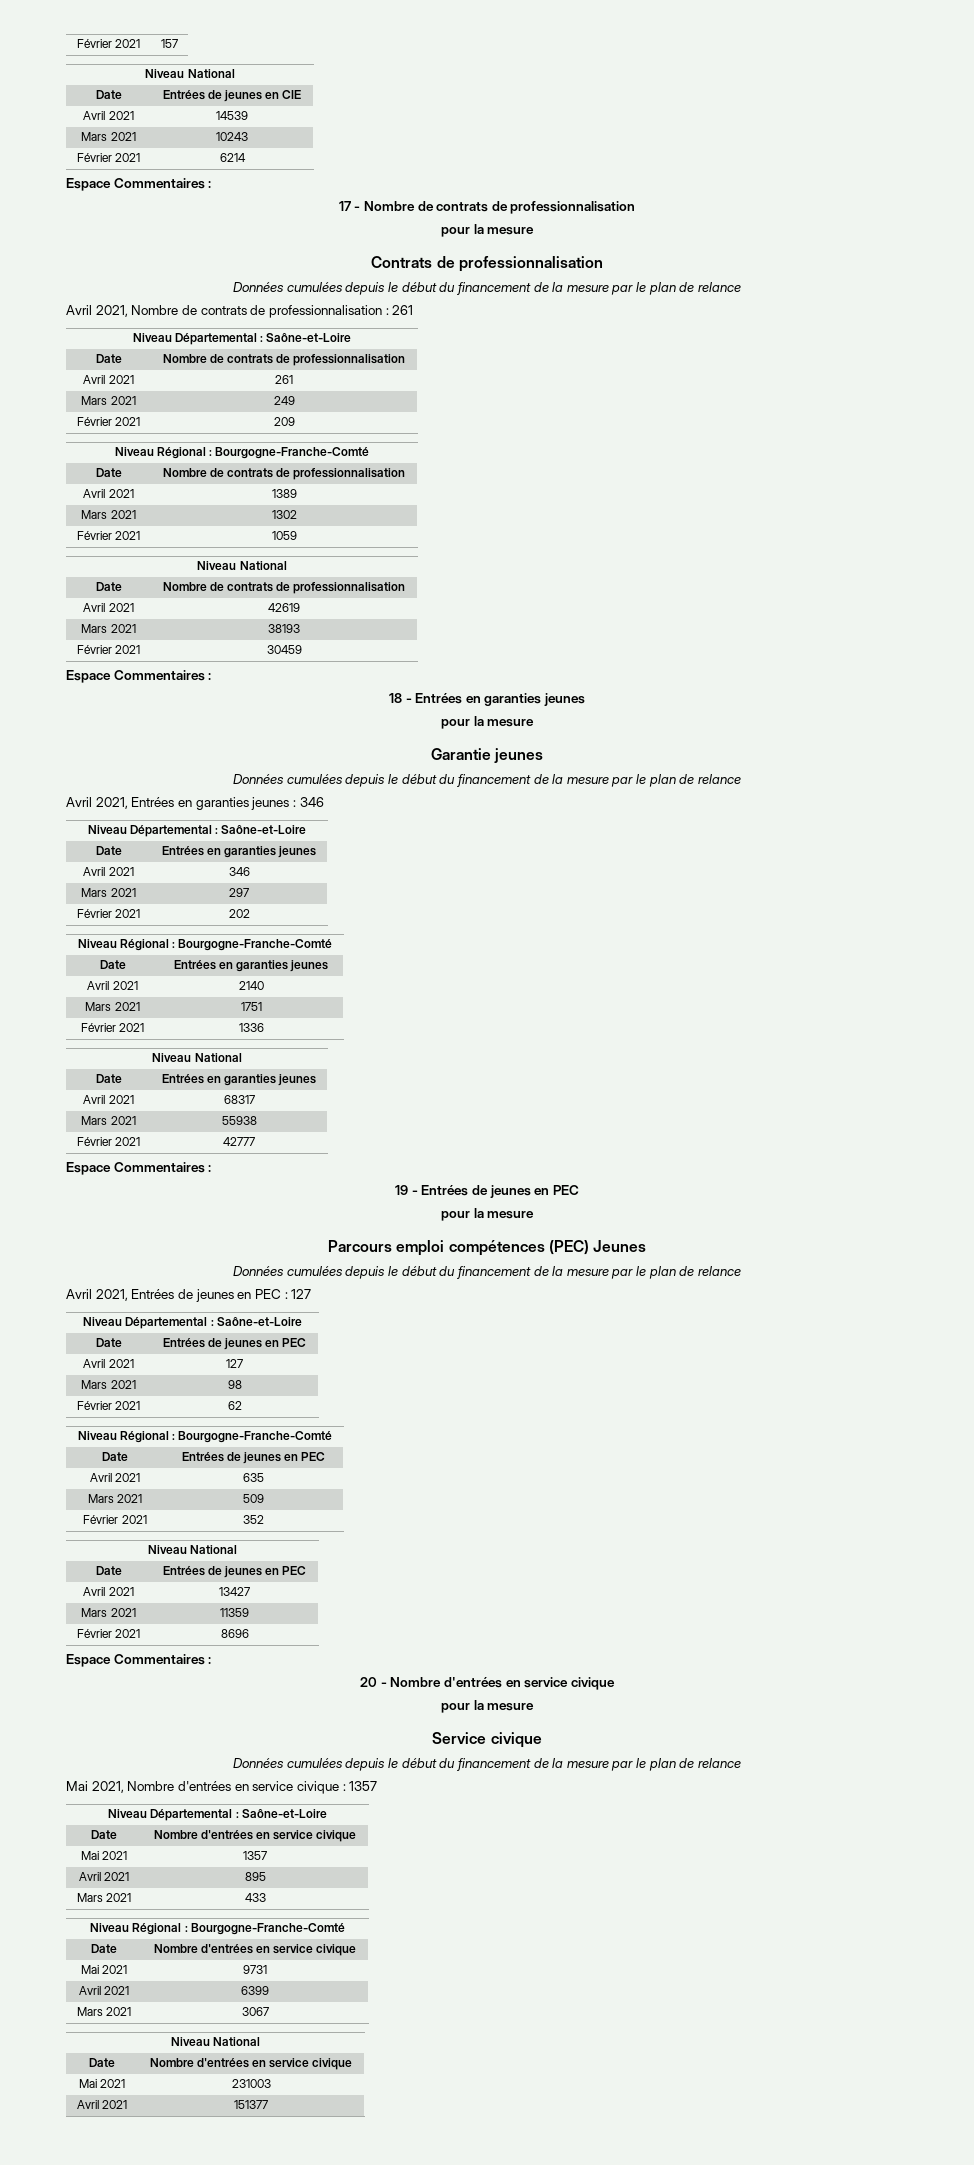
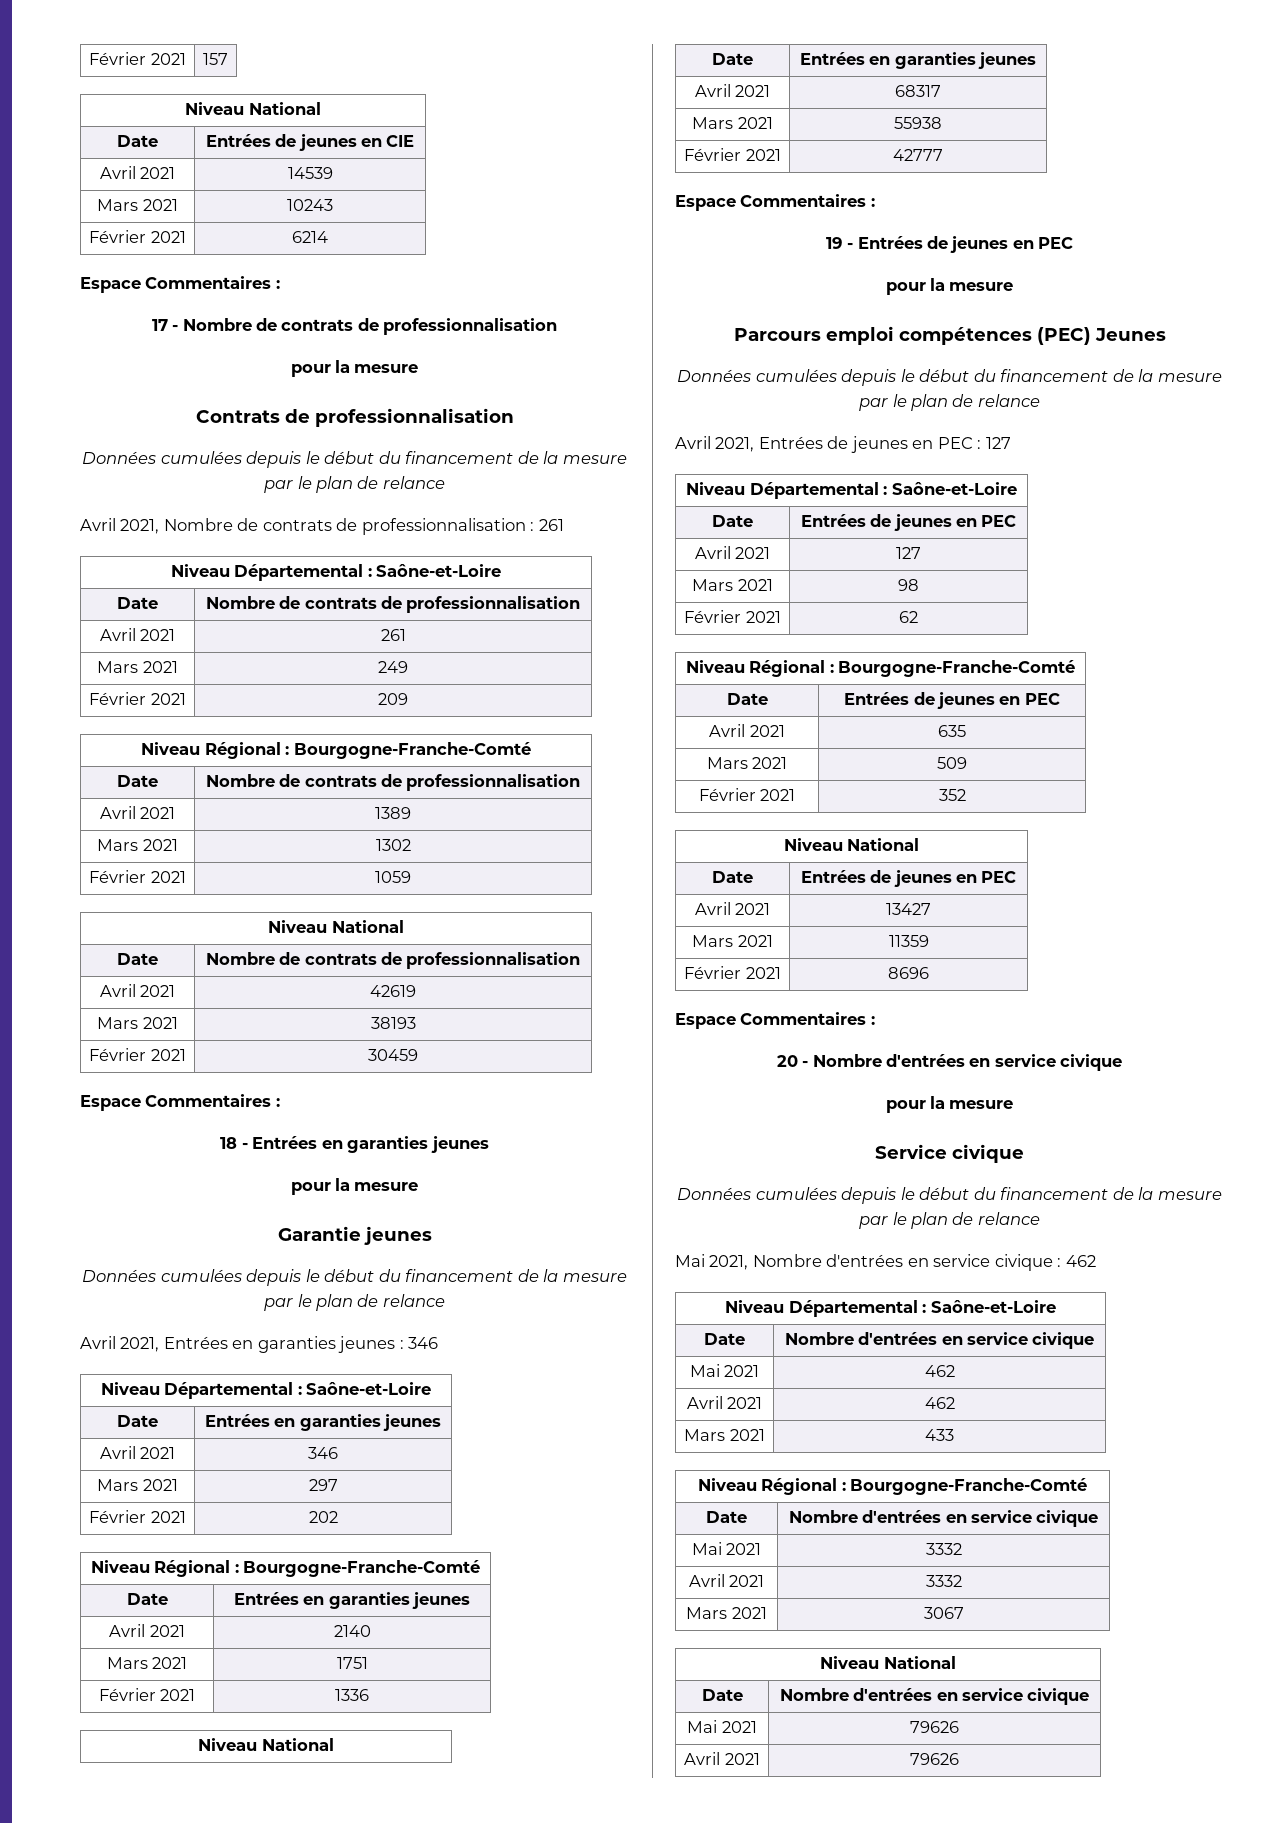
[349,1781,378,1791] 1357 -> [1065,1255,1096,1267] 462
[243,1851,267,1860] [78,1872,130,1881] [244,1872,266,1881] 1357 // Avril 2021 | 895 -> [924,1365,955,1377] [686,1396,763,1409] [924,1397,955,1409] 462 // Avril 2021 | 462
[243,1965,267,1974] [78,1986,130,1995] [241,1986,269,1995] 9731 // Avril 2021 | 6399 -> [925,1543,962,1555] [688,1574,765,1587] [925,1575,962,1587] 3332 // Avril 2021 | 3332
[231,2079,271,2088] [76,2100,128,2109] [234,2100,268,2109] 231003 // Avril 2021 | 151377 -> [910,1721,959,1733] [684,1752,760,1765] [910,1753,959,1765] 79626 // Avril 2021 | 79626

